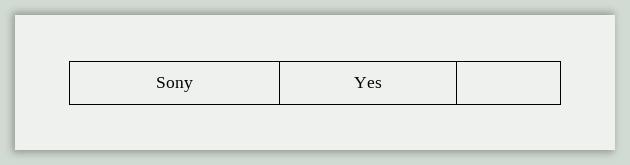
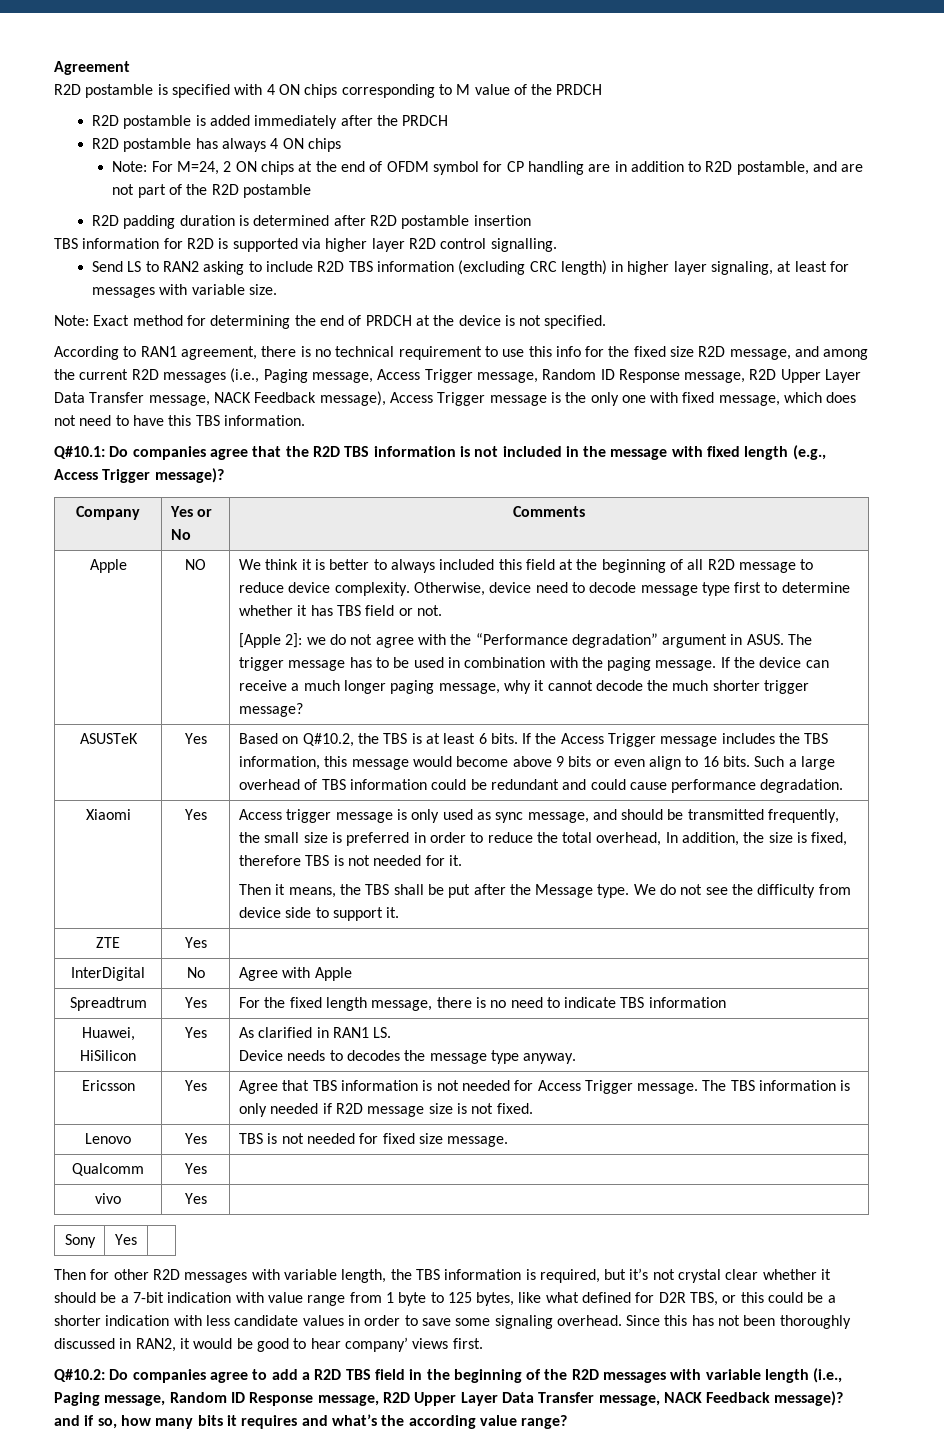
[156,77,193,92] [353,77,382,88] Sony | Yes | -> [54,61,130,75] [54,84,603,98] [91,115,449,129] [91,138,341,152] [112,161,864,175] [112,184,311,198] [91,215,531,229] [54,238,557,252] [91,260,850,275] [91,284,277,298] [54,315,607,329] [54,346,869,360] [54,368,862,383] [54,391,857,406] [54,415,305,426] [54,445,826,460] [54,468,224,483] [76,506,140,520] [169,506,213,517] [170,529,191,540] [513,506,585,517] [89,559,127,573] [185,559,206,570] [238,559,814,573] [238,582,850,596] [238,605,442,616] [238,633,813,648] [238,657,829,671] [238,680,810,694] [238,703,303,717] [79,733,138,744] [184,733,207,744] [238,733,829,747] [238,756,836,770] [238,779,844,793] [85,809,131,820] [184,809,207,820] [238,809,840,823] [238,832,848,846] [238,855,462,866] [238,884,851,898] [238,907,400,921] [96,937,120,948] [184,937,207,948] [71,967,145,981] [186,967,205,978] [238,967,352,981] [69,997,147,1011] [184,997,207,1008] [238,997,726,1011] [81,1027,135,1041] [80,1050,136,1061] [184,1027,207,1038] [238,1027,392,1038] [238,1050,577,1064] [81,1080,135,1091] [184,1080,207,1091] [238,1080,851,1094] [238,1103,533,1117] [85,1133,131,1144] [184,1133,207,1144] [238,1133,509,1147] [72,1163,144,1176] [184,1163,207,1174] [95,1193,121,1204] [184,1193,207,1204] [64,1234,96,1248] [115,1234,137,1245] [54,1268,832,1283] [54,1292,836,1306] [54,1315,851,1329] [54,1337,483,1352] [54,1368,843,1383] [54,1391,844,1406] [54,1414,568,1429] Agreement // R2D postamble is specified with 4 ON chips corresponding to M value of the PRDCH // R2D postamble is added immediately after the PRDCH // R2D postamble has always 4 ON chips // Note: For M=24, 2 ON chips at the end of OFDM symbol for CP handling are in addition to R2D postamble, and are not part of the R2D postamble // R2D padding duration is determined after R2D postamble insertion // TBS information for R2D is supported via higher layer R2D control signalling. // Send LS to RAN2 asking to include R2D TBS information (excluding CRC length) in higher layer signaling, at least for messages with variable size. // Note: Exact method for determining the end of PRDCH at the device is not specified. // According to RAN1 agreement, there is no technical requirement to use this info for the fixed size R2D message, and among the current R2D messages (i.e., Paging message, Access Trigger message, Random ID Response message, R2D Upper Layer Data Transfer message, NACK Feedback message), Access Trigger message is the only one with fixed message, which does not need to have this TBS information. // Q#10.1: Do companies agree that the R2D TBS information is not included in the message with fixed length (e.g., Access Trigger message)? // Company | Yes or No | Comments // Apple | NO | We think it is better to always included this field at the beginning of all R2D message to reduce device complexity. Otherwise, device need to decode message type first to determine whether it has TBS field or not. // [Apple 2]: we do not agree with the “Performance degradation” argument in ASUS. The trigger message has to be used in combination with the paging message. If the device can receive a much longer paging message, why it cannot decode the much shorter trigger message? // ASUSTeK | Yes | Based on Q#10.2, the TBS is at least 6 bits. If the Access Trigger message includes the TBS information, this message would become above 9 bits or even align to 16 bits. Such a large overhead of TBS information could be redundant and could cause performance degradation. // Xiaomi | Yes | Access trigger message is only used as sync message, and should be transmitted frequently, the small size is preferred in order to reduce the total overhead, In addition, the size is fixed, therefore TBS is not needed for it. // Then it means, the TBS shall be put after the Message type. We do not see the difficulty from device side to support it. // ZTE | Yes | // InterDigital | No | Agree with Apple // Spreadtrum | Yes | For the fixed length message, there is no need to indicate TBS information // Huawei, HiSilicon | Yes | As clarified in RAN1 LS. // Device needs to decodes the message type anyway. // Ericsson | Yes | Agree that TBS information is not needed for Access Trigger message. The TBS information is only needed if R2D message size is not fixed. // Lenovo | Yes | TBS is not needed for fixed size message. // Qualcomm | Yes | // vivo | Yes | // Sony | Yes | // Then for other R2D messages with variable length, the TBS information is required, but it’s not crystal clear whether it should be a 7-bit indication with value range from 1 byte to 125 bytes, like what defined for D2R TBS, or this could be a shorter indication with less candidate values in order to save some signaling overhead. Since this has not been thoroughly discussed in RAN2, it would be good to hear company’ views first. // Q#10.2: Do companies agree to add a R2D TBS field in the beginning of the R2D messages with variable length (i.e., Paging message, Random ID Response message, R2D Upper Layer Data Transfer message, NACK Feedback message)? and if so, how many bits it requires and what’s the according value range?

